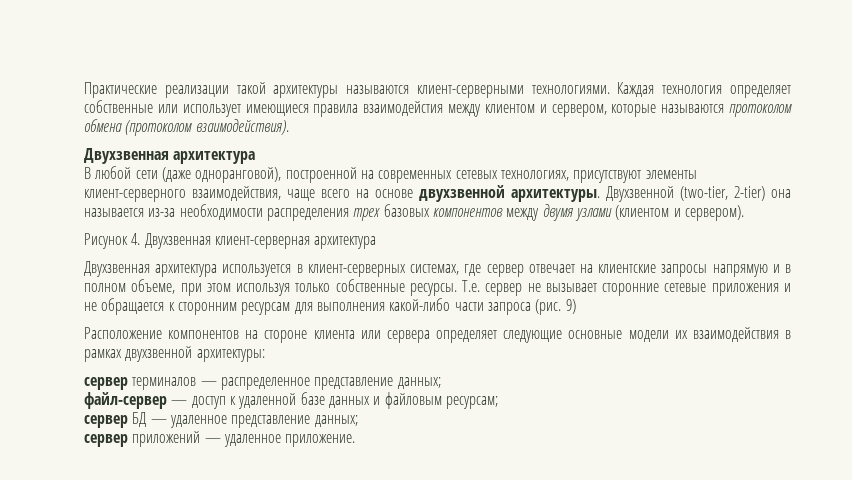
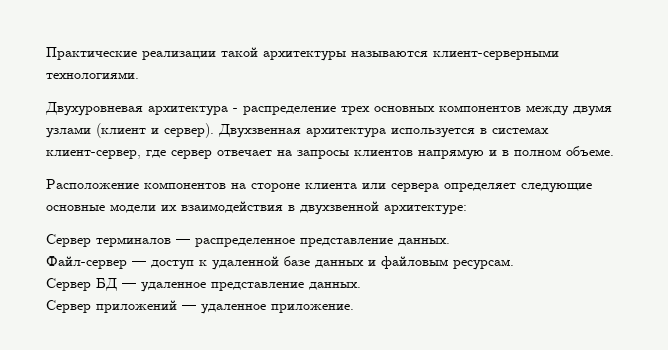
[617,82,792,98] [84,100,793,117] [84,119,289,136] [84,148,256,164] [84,166,697,183] [84,185,791,202] [84,204,744,221] [84,233,377,249] Каждая технология определяет собственные или использует имеющиеся правила взаимодейстия между клиентом и сервером, которые называются протоколом обмена (протоколом взаимодействия). // Двухзвенная архитектура // В любой сети (даже одноранговой), построенной на современных сетевых технологиях, присутствуют элементы клиент-серверного взаимодействия, чаще всего на основе двухзвенной архитектуры. Двухзвенной (two-tier, 2-tier) она называется из-за необходимости распределения трех базовых компонентов между двумя узлами (клиентом и сервером). // Рисунок 4. Двухзвенная клиент-серверная архитектура // -> [45,102,612,116] [46,123,214,138] // Двухуровневая архитектура - распределение трех основных компонентов между двумя узлами (клиент и сервер).
[307,264,460,277] клиент-серверных системах, -> [492,127,549,134] [46,150,141,159] системах клиент-сервер,
[598,264,708,277] клиентские запросы -> [297,150,413,159] запросы клиентов
[131,279,791,296] [84,298,576,315] объеме, при этом используя только собственные ресурсы. Т.е. сервер не вызывает сторонние сетевые приложения и не обращается к сторонним ресурсам для выполнения какой-либо части запроса (рис. 9) -> [566,146,614,156] объеме.
[84,346,265,362] [84,377,128,390] рамках двухзвенной архитектуры: // сервер -> [300,201,467,215] [46,234,91,247] двухзвенной архитектуре: // Сервер
[397,377,441,389] [84,392,167,409] данных; // файл-сервер -> [398,238,450,246] [46,256,127,269] данных. // Файл-сервер
[445,396,498,409] [84,415,128,428] ресурсам; // сервер -> [453,259,514,270] [46,278,91,291] ресурсам. // Сервер
[314,415,358,427] [84,434,128,447] данных; // сервер -> [309,282,361,290] [46,300,91,313] данных. // Сервер

